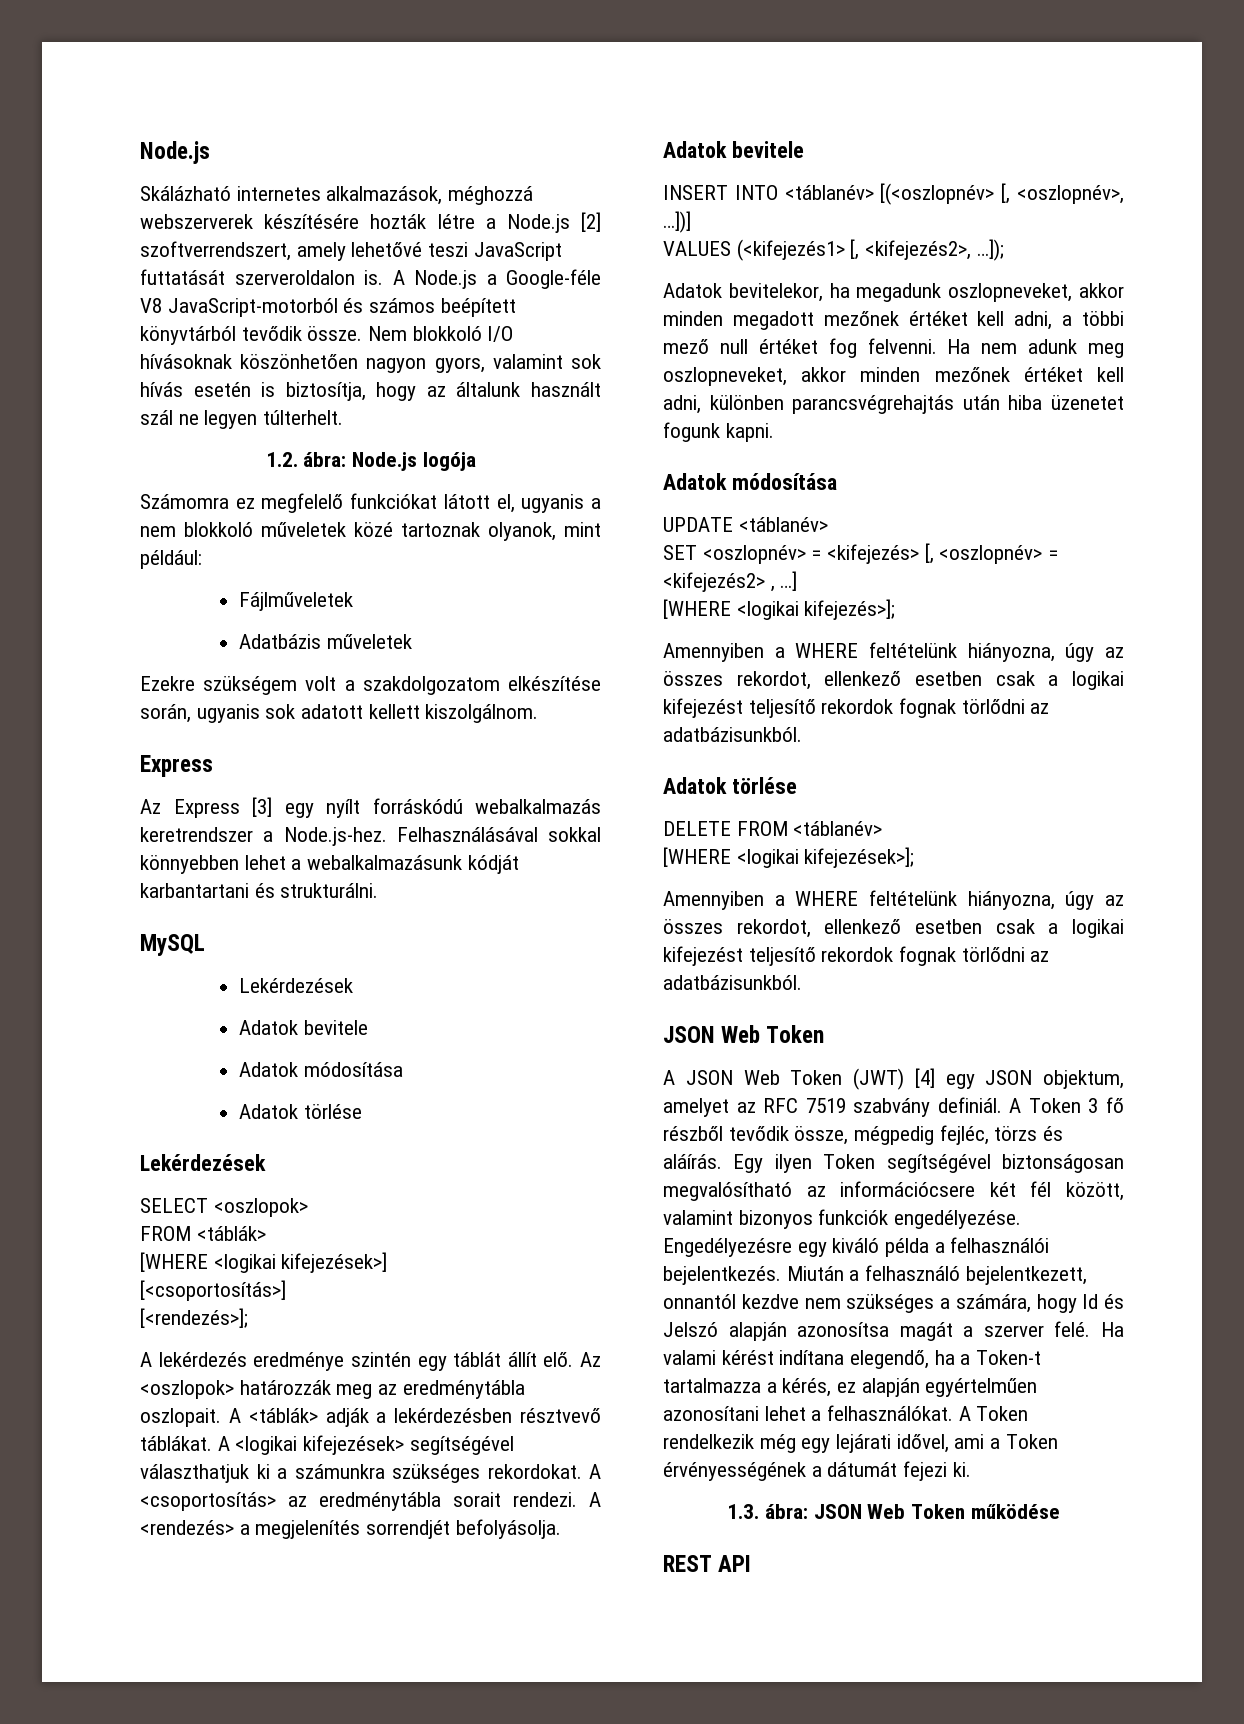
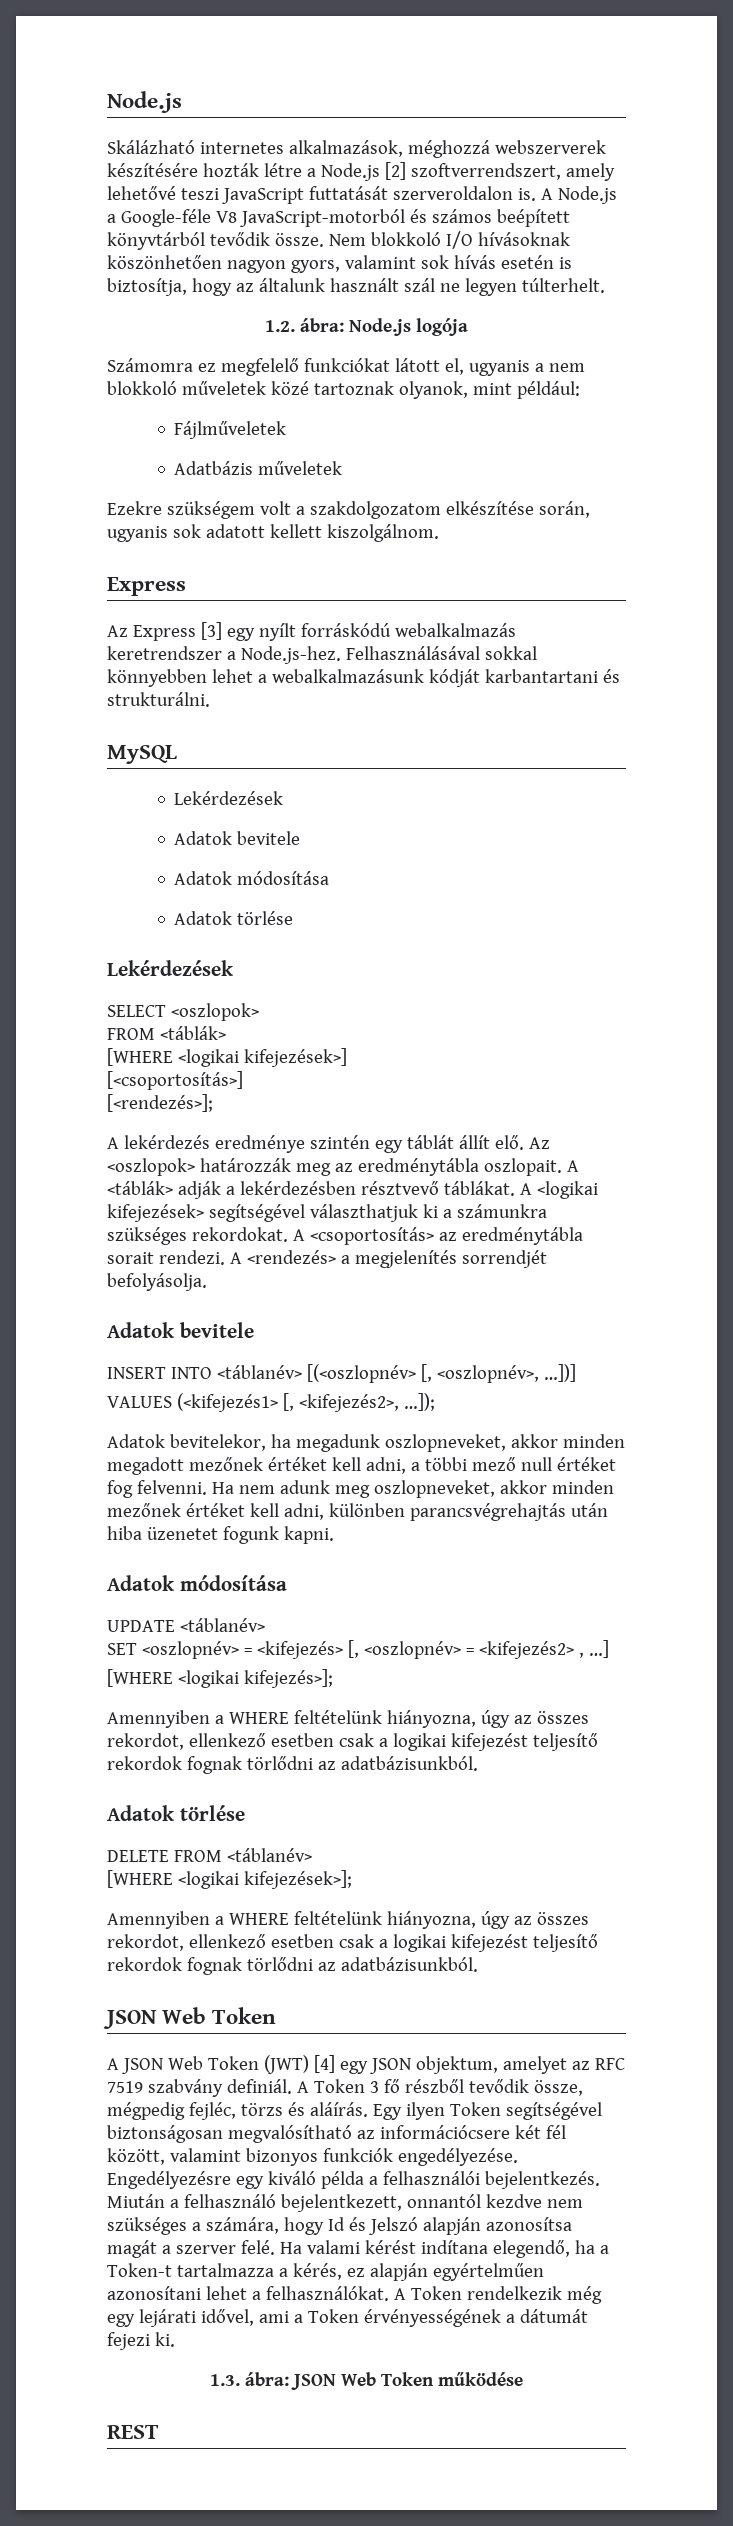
[718,1555,752,1572] API -> (159, 2432) none

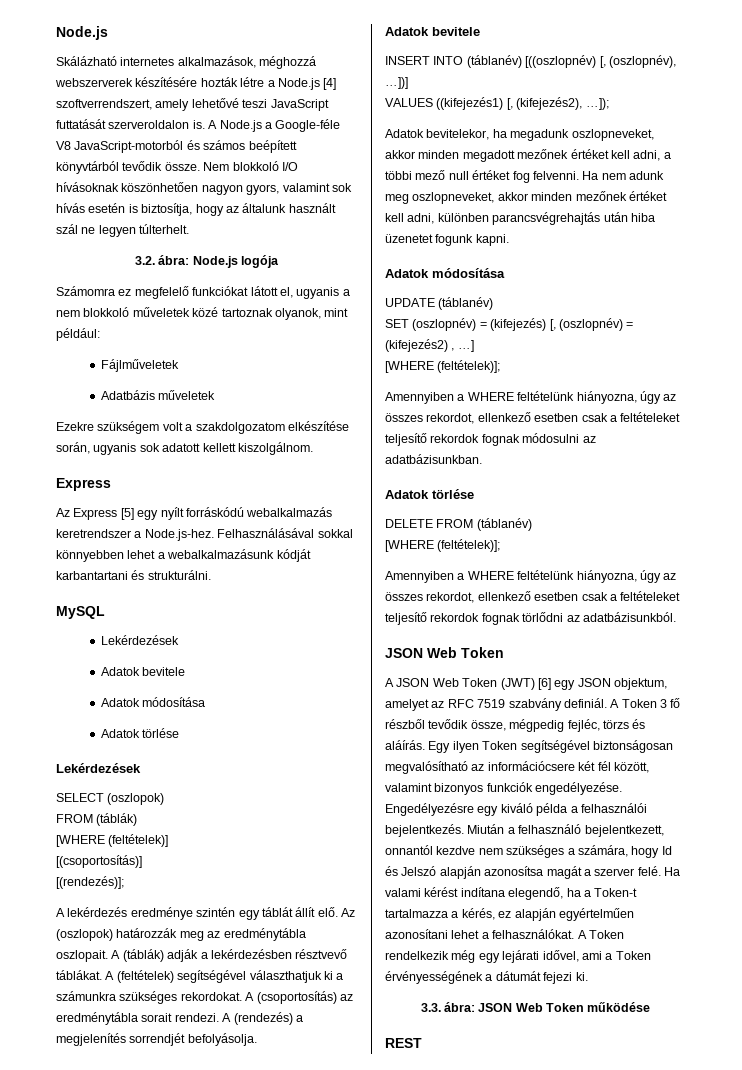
[384,162,406,180] [2] -> [323,78,337,90] [4]
[265,320,296,332] 1.2. -> [134,256,155,265] 3.2.
[200,622,222,640] [3] -> [120,508,134,520] [5]
[170,1003,259,1021] [107,1026,226,1040] [107,1048,347,1067] [107,1071,243,1090] [107,1094,213,1112] <oszlopok> // FROM <táblák> // [WHERE <logikai kifejezések>] // [<csoportosítás>] // [<rendezés>]; -> [107,793,165,805] [56,813,138,826] [56,834,169,847] [56,855,142,868] [56,876,124,889] (oszlopok) // FROM (táblák) // [WHERE (feltételek)] // [(csoportosítás)] // [(rendezés)];
[107,1158,195,1176] <oszlopok> -> [56,929,113,941] (oszlopok)
[107,1181,173,1195] <táblák> -> [122,949,164,962] (táblák)
[536,1181,598,1199] [107,1204,204,1222] <logikai kifejezések> -> [116,970,174,983] (feltételek)
[309,1227,434,1245] <csoportosítás> -> [256,991,337,1004] (csoportosítás)
[246,1250,336,1264] <rendezés> -> [233,1012,293,1025] (rendezés)
[216,1364,539,1383] <táblanév> [(<oszlopnév> [, <oszlopnév>, -> [466,55,676,68] (táblanév) [((oszlopnév) [, (oszlopnév),
[176,1393,399,1412] (<kifejezés1> [, <kifejezés2>, -> [436,97,583,110] ((kifejezés1) [, (kifejezés2),
[179,1618,265,1632] <táblanév> -> [438,297,494,310] (táblanév)
[141,1640,574,1659] <oszlopnév> = <kifejezés> [, <oszlopnév> = <kifejezés2> -> [412,318,634,331] [385,339,448,352] (oszlopnév) = (kifejezés) [, (oszlopnév) = (kifejezés2)
[177,1669,333,1688] <logikai kifejezés>]; -> [437,360,501,373] (feltételek)];
[392,1733,598,1751] [107,1756,478,1774] logikai kifejezést teljesítő rekordok fognak törlődni az adatbázisunkból. -> [620,412,681,422] [385,433,596,446] [385,454,482,464] feltételeket teljesítő rekordok fognak módosulni az adatbázisunkban.
[226,1848,312,1862] [107,1870,352,1889] <táblanév> // [WHERE <logikai kifejezések>]; -> [476,518,532,531] [385,539,501,552] (táblanév) // [WHERE (feltételek)];
[392,1934,528,1952] logikai kifejezést -> [620,591,681,601] feltételeket
[313,2055,335,2073] [4] -> [537,678,551,690] [6]
[210,2374,241,2386] 1.3. -> [420,1003,441,1012] 3.3.

